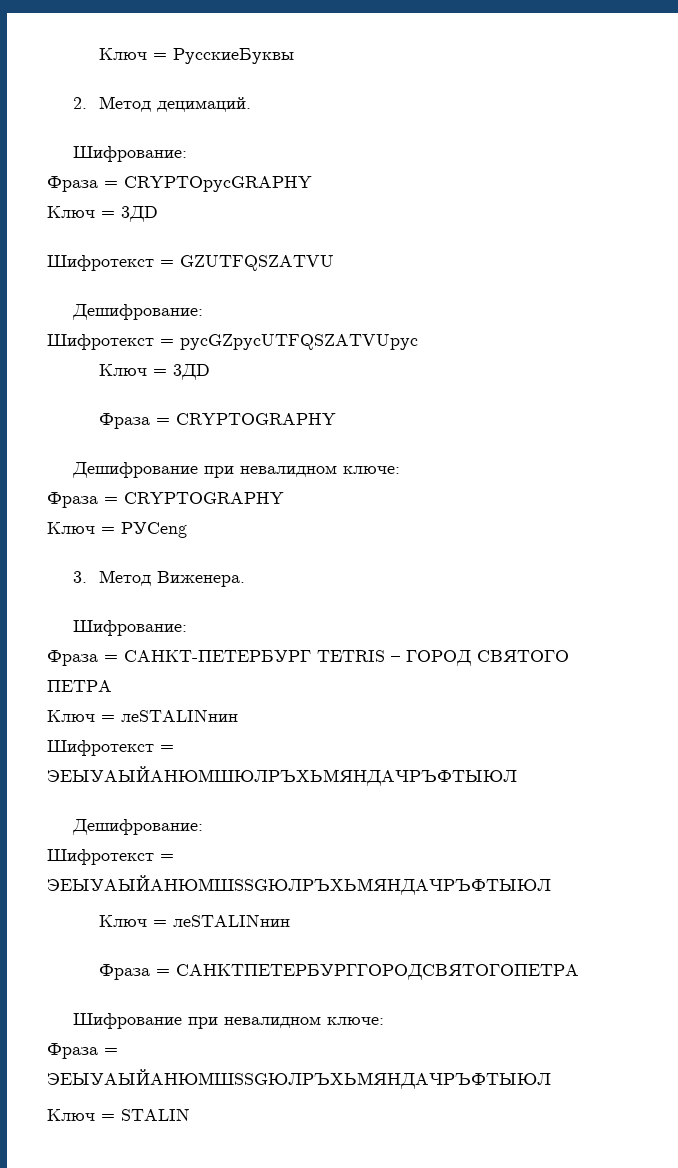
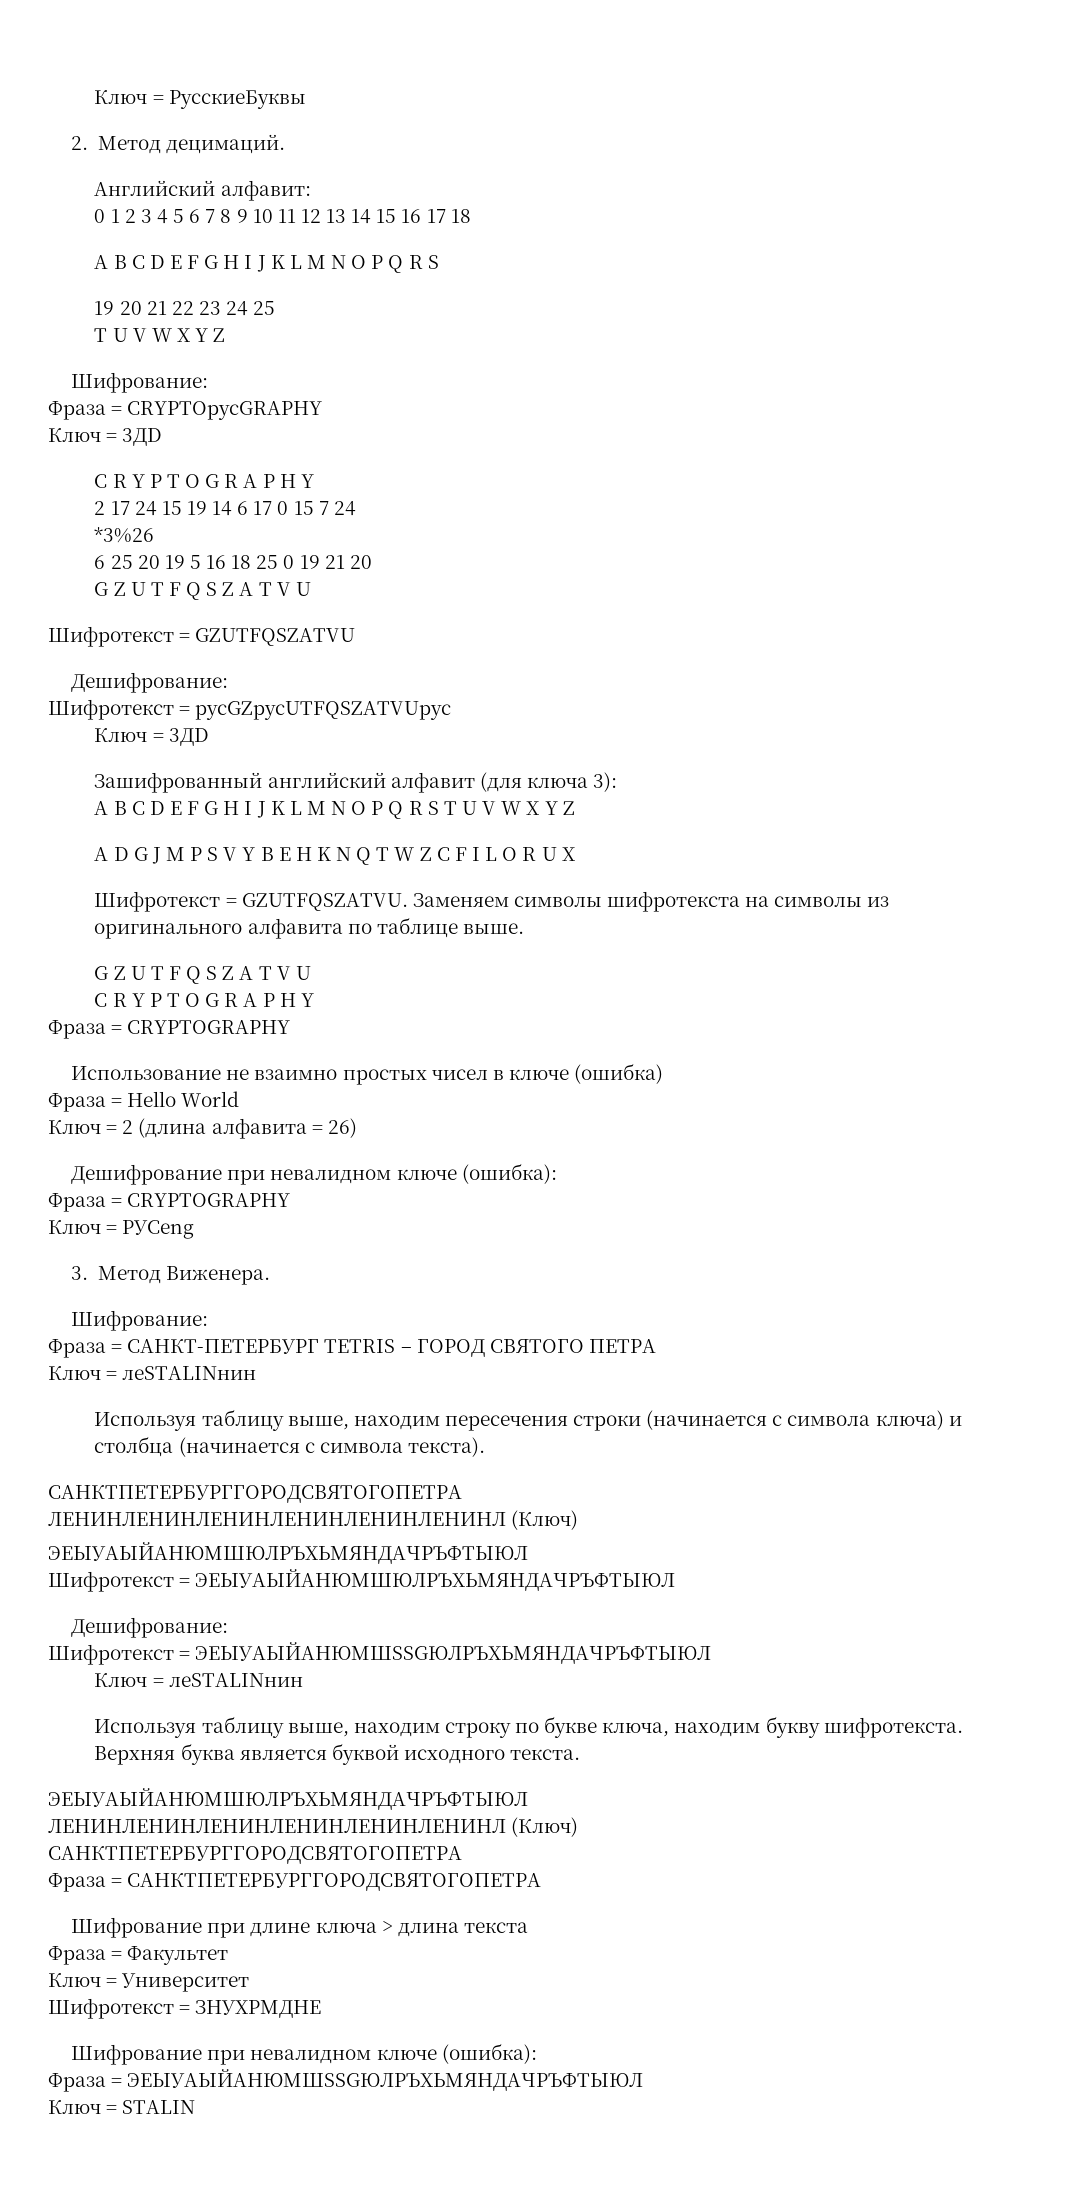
(251, 104) none -> [94,180,311,201] [94,209,471,224] [94,255,439,273] [94,301,276,316] [94,328,226,342] // Английский алфавит: // 0 1 2 3 4 5 6 7 8 9 10 11 12 13 14 15 16 17 18 // A B C D E F G H I J K L M N O P Q R S // 19 20 21 22 23 24 25 // T U V W X Y Z
(158, 214) none -> [94,474,314,488] [94,501,356,516] [94,527,155,543] [94,555,372,569] [94,582,311,600] // C R Y P T O G R A P H Y // 2 17 24 15 19 14 6 17 0 15 7 24 // *3%26 // 6 25 20 19 5 16 18 25 0 19 21 20 // G Z U T F Q S Z A T V U
[98,413,336,429] Фраза = CRYPTOGRAPHY -> [94,772,618,793] [94,801,575,819] [94,847,575,865] [94,891,890,912] [94,917,524,939] [94,966,311,984] [94,993,314,1007] [48,1020,291,1039] [71,1063,664,1085] [48,1091,240,1112] [48,1118,357,1139] Зашифрованный английский алфавит (для ключа 3): // A B C D E F G H I J K L M N O P Q R S T U V W X Y Z // A D G J M P S V Y B E H K N Q T W Z C F I L O R U X // Шифротекст = GZUTFQSZATVU. Заменяем символы шифротекста на символы из оригинального алфавита по таблице выше. // G Z U T F Q S Z A T V U // C R Y P T O G R A P H Y // Фраза = CRYPTOGRAPHY // Использование не взаимно простых чисел в ключе (ошибка) // Фраза = Hello World // Ключ = 2 (длина алфавита = 26)
[342,466,400,474] ключе: -> [396,1163,557,1184] ключе (ошибка):
(238, 715) none -> [94,1409,962,1431] [94,1436,485,1457] [48,1485,462,1503] [48,1510,579,1530] [48,1542,528,1564] // Используя таблицу выше, находим пересечения строки (начинается с символа ключа) и столбца (начинается с символа текста). // САНКТПЕТЕРБУРГГОРОДСВЯТОГОПЕТРА // ЛЕНИНЛЕНИНЛЕНИНЛЕНИНЛЕНИНЛЕНИНЛ (Ключ) // ЭЕЫУАЫЙАНЮМШЮЛРЪХЬМЯНДАЧРЪФТЫЮЛ
[98,964,579,980] Фраза = САНКТПЕТЕРБУРГГОРОДСВЯТОГОПЕТРА -> [94,1716,963,1738] [94,1743,581,1765] [48,1788,528,1810] [48,1817,579,1837] [48,1846,462,1864] [48,1873,542,1892] [71,1917,528,1938] [48,1946,229,1965] [48,1973,250,1992] [48,1998,322,2019] Используя таблицу выше, находим строку по букве ключа, находим букву шифротекста. Верхняя буква является буквой исходного текста. // ЭЕЫУАЫЙАНЮМШЮЛРЪХЬМЯНДАЧРЪФТЫЮЛ // ЛЕНИНЛЕНИНЛЕНИНЛЕНИНЛЕНИНЛЕНИНЛ (Ключ) // САНКТПЕТЕРБУРГГОРОДСВЯТОГОПЕТРА // Фраза = САНКТПЕТЕРБУРГГОРОДСВЯТОГОПЕТРА // Шифрование при длине ключа > длина текста // Фраза = Факультет // Ключ = Университет // Шифротекст = ЗНУХРМДНЕ
[326,1017,384,1025] ключе: -> [376,2043,537,2064] ключе (ошибка):

